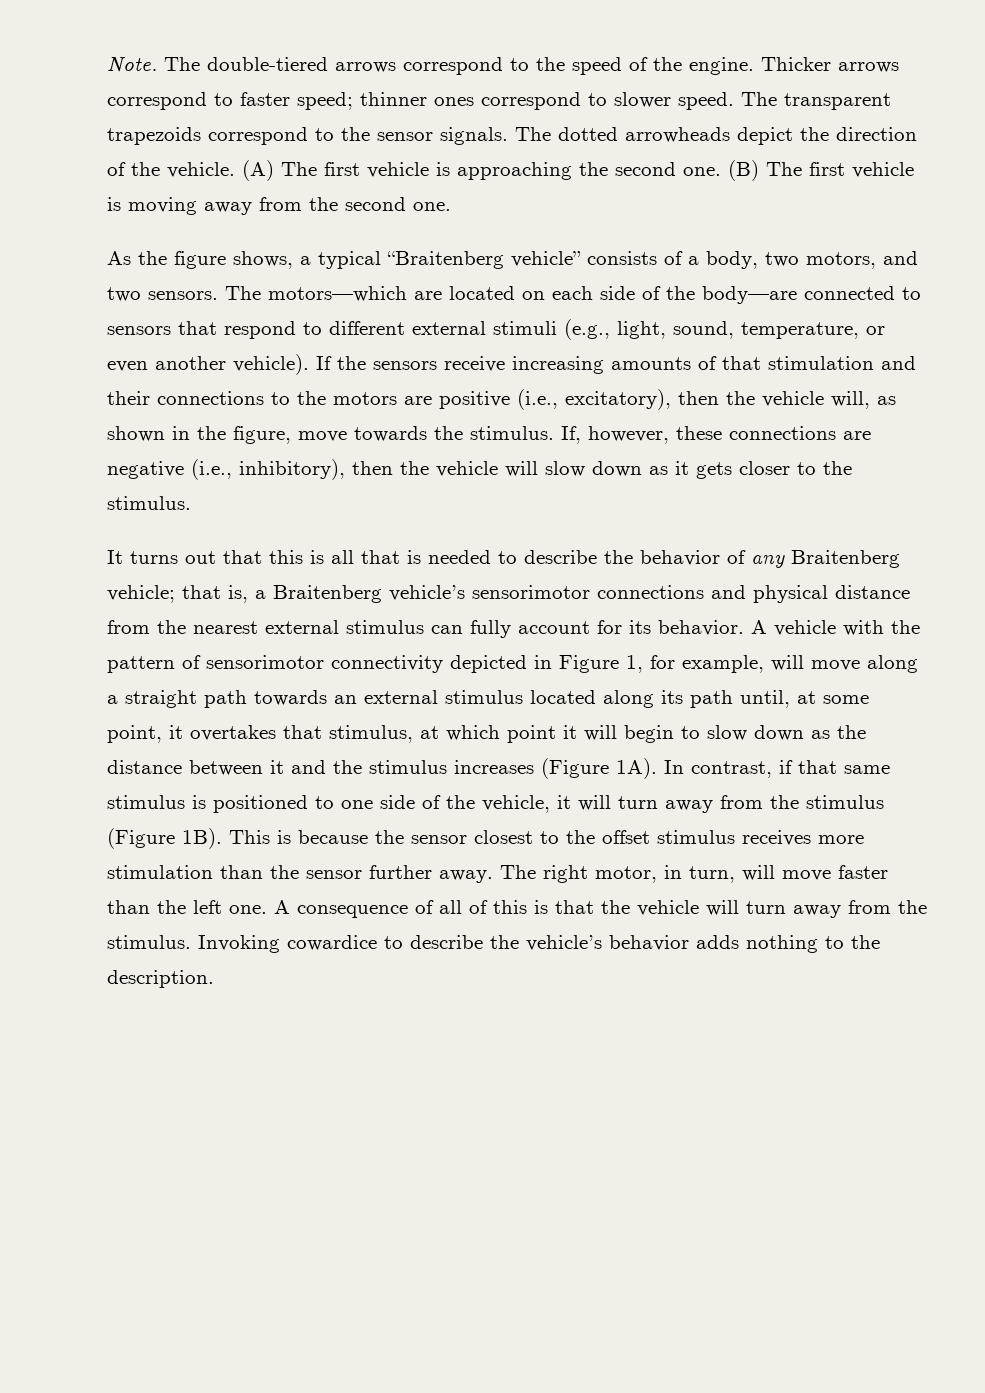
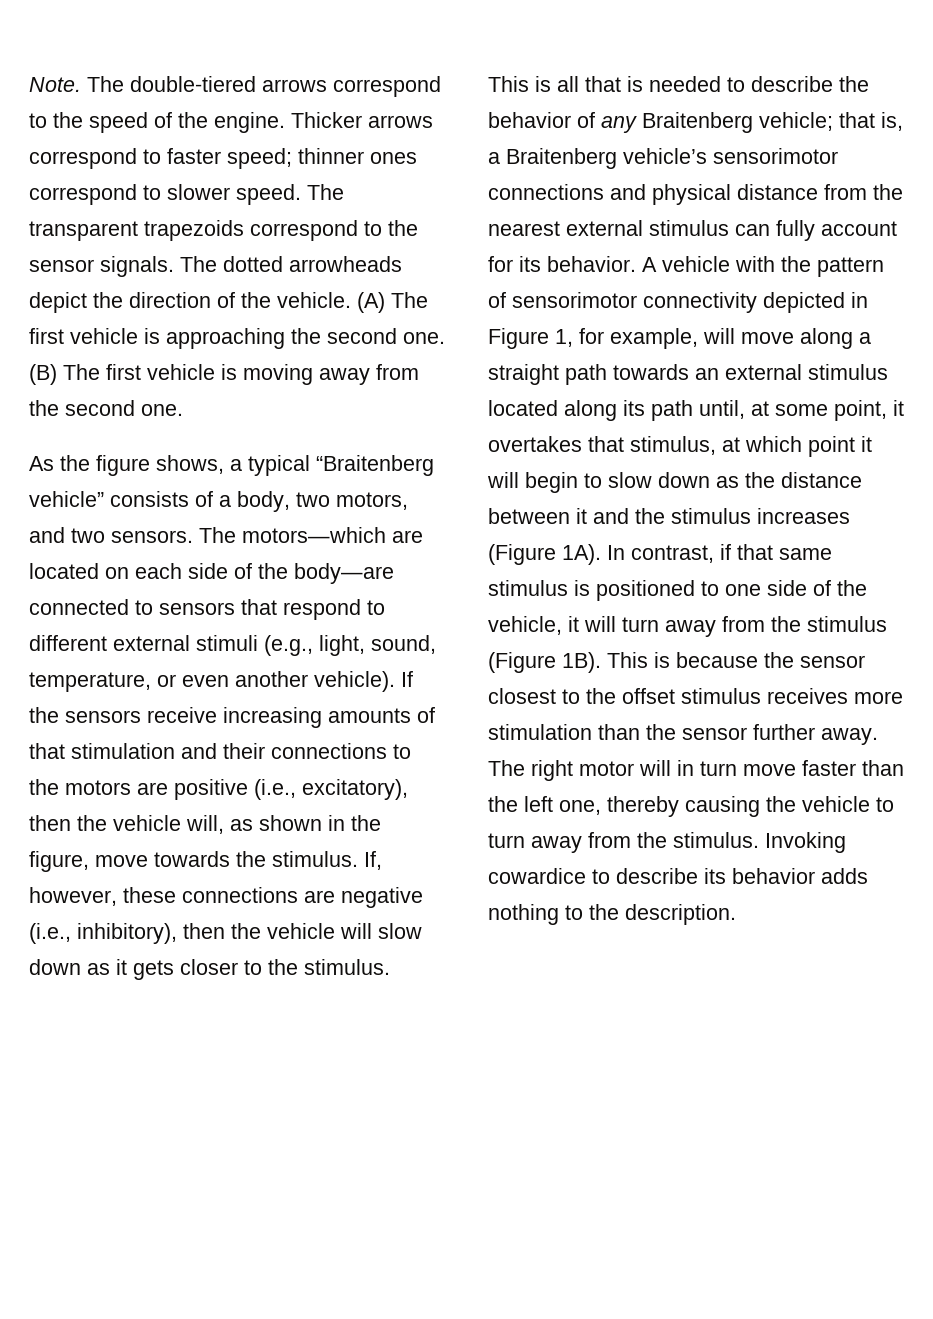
[107,550,303,564] It turns out that this -> [488,76,529,92] This
[595,865,775,883] motor, in turn, will -> [579,760,737,776] motor will in turn
[229,900,739,918] one. A consequence of all of this is that the vehicle will -> [559,796,894,817] one, thereby causing the vehicle to
[490,935,602,951] the vehicle’s -> [704,868,726,884] its

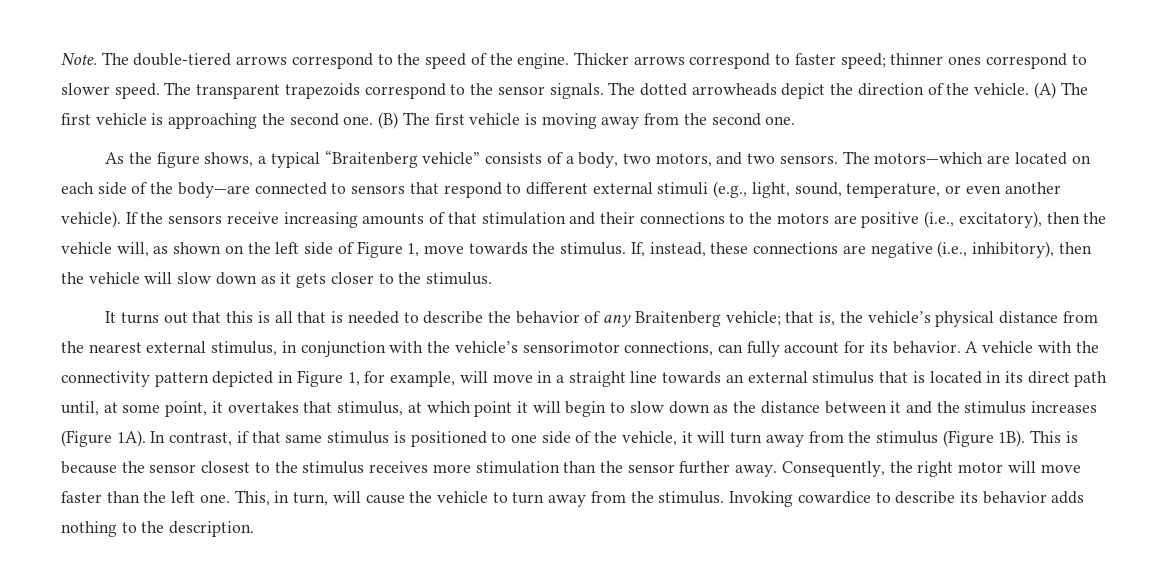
[328,815,381,831] [29,851,89,872] in the figure, -> [224,241,420,258] on the left side of Figure 1,
[29,887,117,906] however, -> [649,242,706,257] instead,
[488,76,529,92] This -> [105,311,254,324] It turns out that this
[488,148,838,169] [488,184,646,200] a Braitenberg vehicle’s sensorimotor connections and -> [839,311,931,323] the vehicle’s
[649,220,729,236] stimulus -> [211,341,714,357] stimulus, in conjunction with the vehicle’s sensorimotor connections,
[817,257,884,277] [488,292,757,313] pattern of sensorimotor connectivity -> [61,371,209,387] connectivity pattern
[800,328,853,349] along -> [537,371,553,383] in
[565,364,607,385] path -> [630,371,658,383] line
[488,400,645,421] located along its -> [879,371,1070,384] that is located in its direct
[622,688,675,704] offset -> (298, 467) none
[488,760,525,776] The -> [781,461,913,477] Consequently, the
[677,760,737,776] in turn -> (1036, 467) none
[559,796,760,817] one, thereby causing -> [199,490,405,506] one. This, in turn, will cause

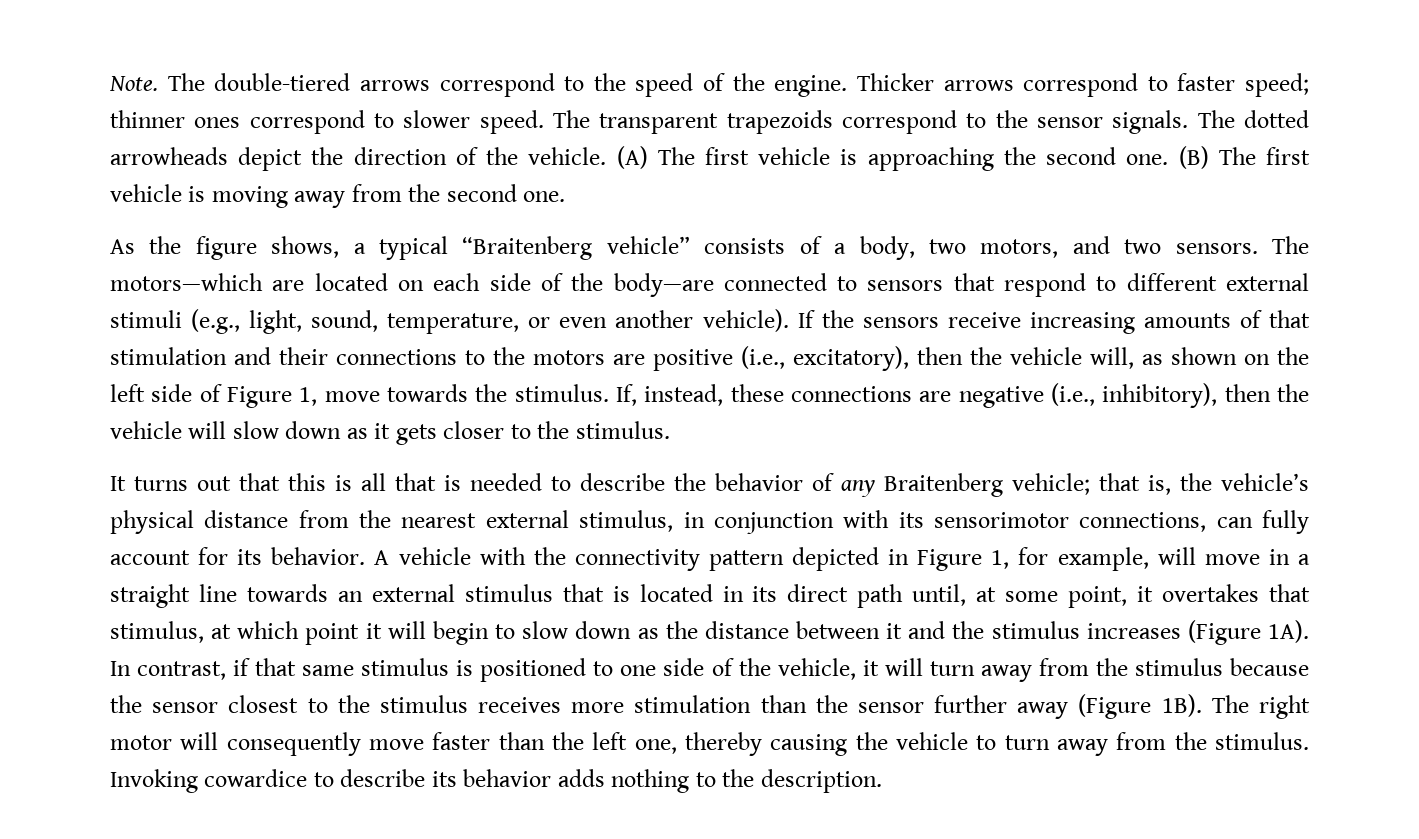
[427,341,518,353] the vehicle’s -> [898,512,924,528] its
[942,430,1078,447] (Figure 1B). This is -> (1223, 667) none
[735,461,913,477] away. Consequently, the -> [1017,694,1249,719] away (Figure 1B). The
(1036, 467) none -> [226,732,361,756] consequently
[199,490,405,506] one. This, in turn, will cause -> [634,732,848,756] one, thereby causing

